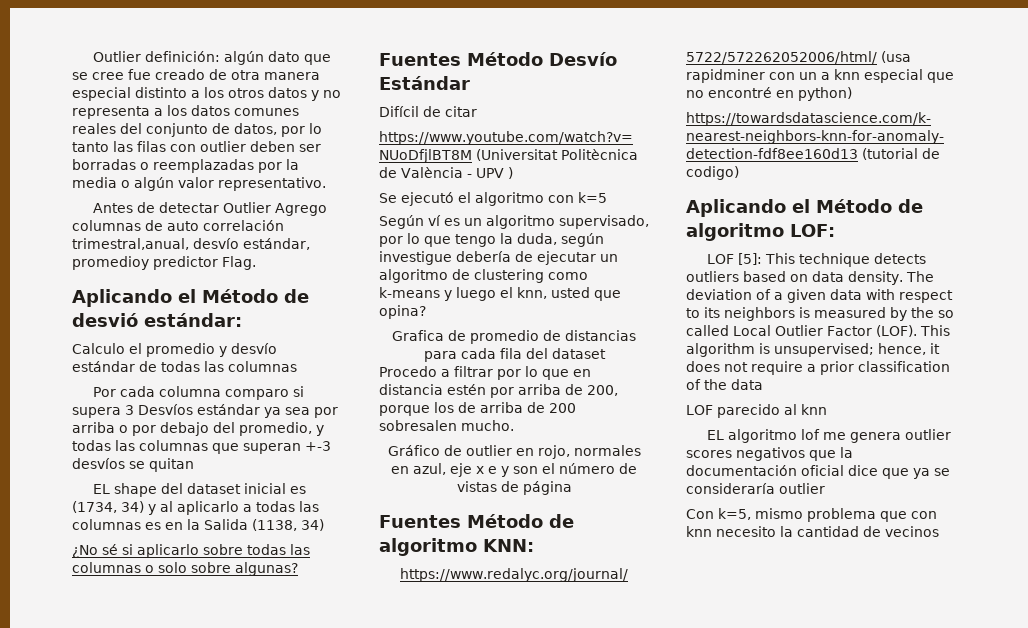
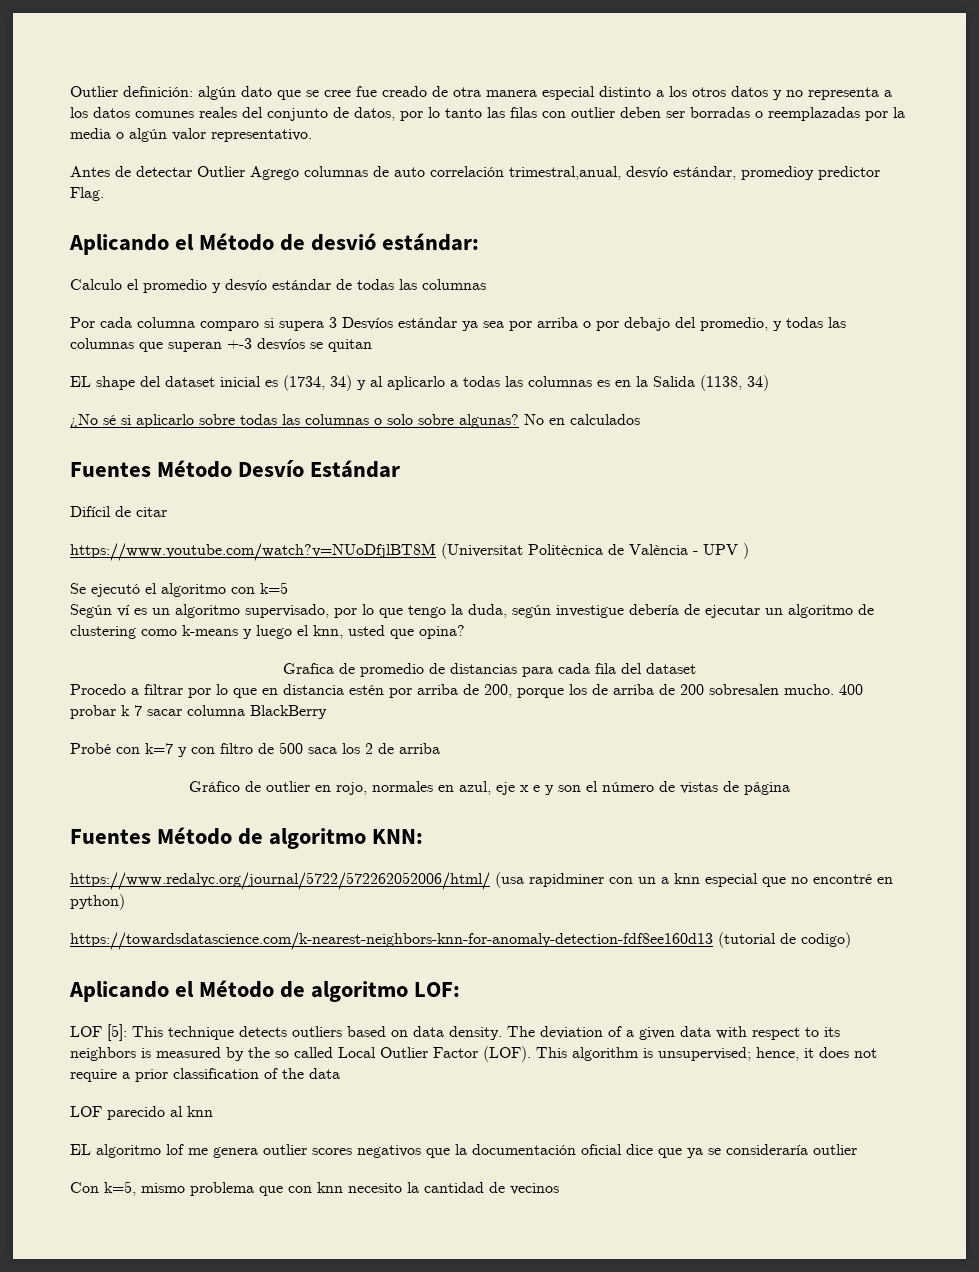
(298, 569) none -> [524,414,640,425] No en calculados
(514, 425) none -> [839,684,863,695] [70,705,327,719] [70,742,440,757] 400 probar k 7 sacar columna BlackBerry // Probé con k=7 y con filtro de 500 saca los 2 de arriba

